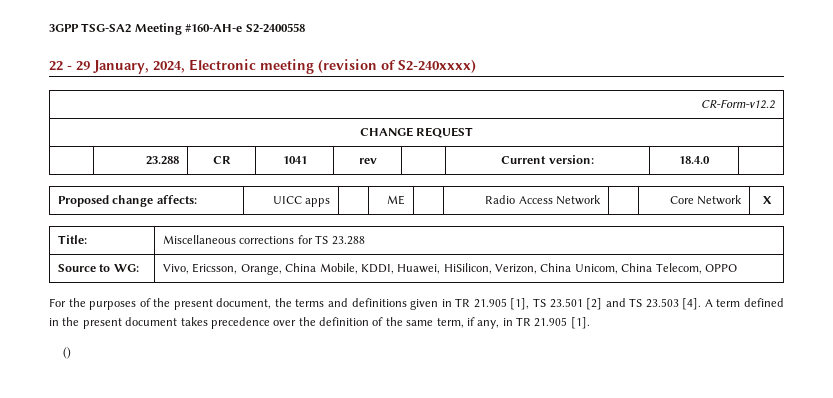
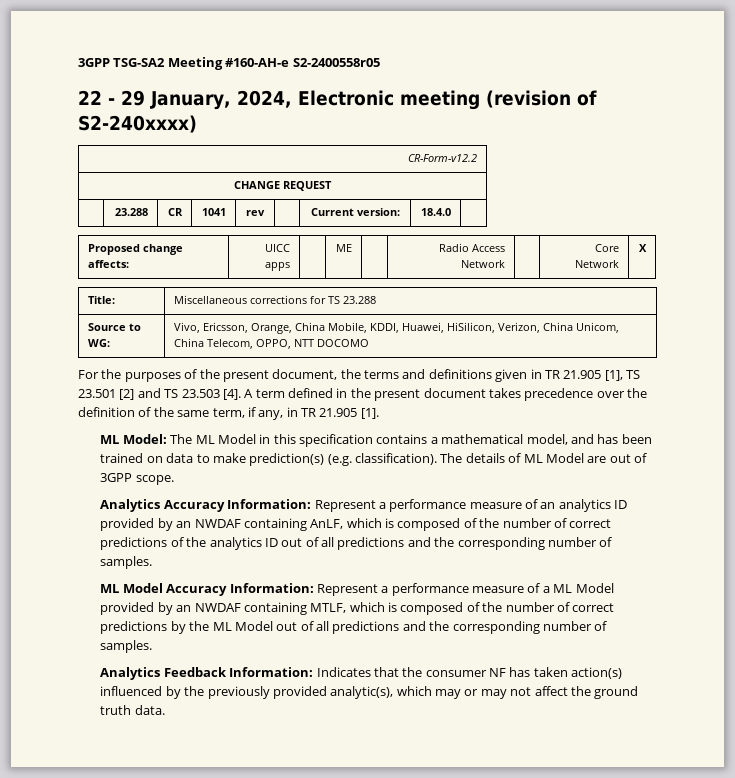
[245,23,305,33] S2-2400558 -> [292,58,380,67] S2-2400558r05
[704,264,737,272] OPPO -> [255,339,369,349] OPPO, NTT DOCOMO
[63,347,72,359] () -> [100,434,652,447] [100,453,648,466] [100,473,174,485] [100,499,628,512] [100,518,612,531] [100,537,613,550] [100,556,153,569] [100,583,614,596] [100,602,615,615] [100,621,608,634] [100,640,153,653] [100,667,623,680] [100,686,639,699] [100,705,165,715] ML Model: The ML Model in this specification contains a mathematical model, and has been trained on data to make prediction(s) (e.g. classification). The details of ML Model are out of 3GPP scope. // Analytics Accuracy Information: Represent a performance measure of an analytics ID provided by an NWDAF containing AnLF, which is composed of the number of correct predictions of the analytics ID out of all predictions and the corresponding number of samples. // ML Model Accuracy Information: Represent a performance measure of a ML Model provided by an NWDAF containing MTLF, which is composed of the number of correct predictions by the ML Model out of all predictions and the corresponding number of samples. // Analytics Feedback Information: Indicates that the consumer NF has taken action(s) influenced by the previously provided analytic(s), which may or may not affect the ground truth data.

